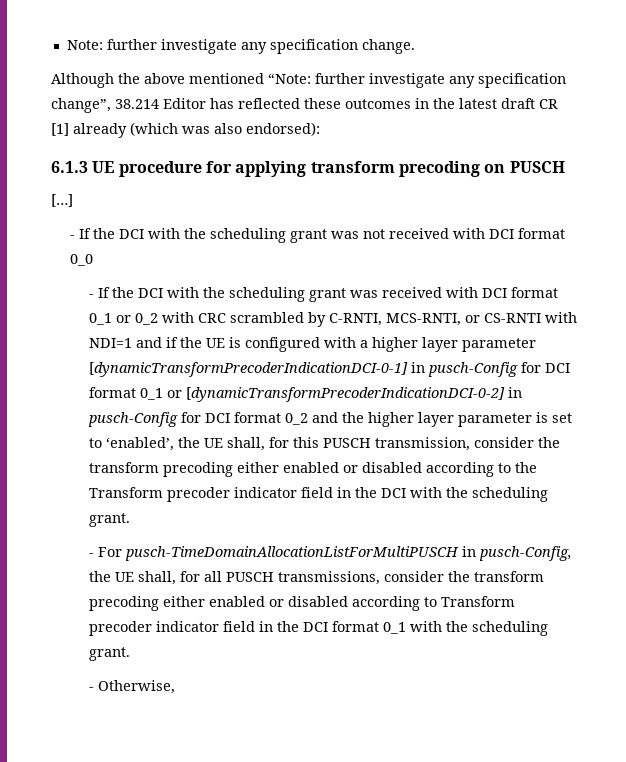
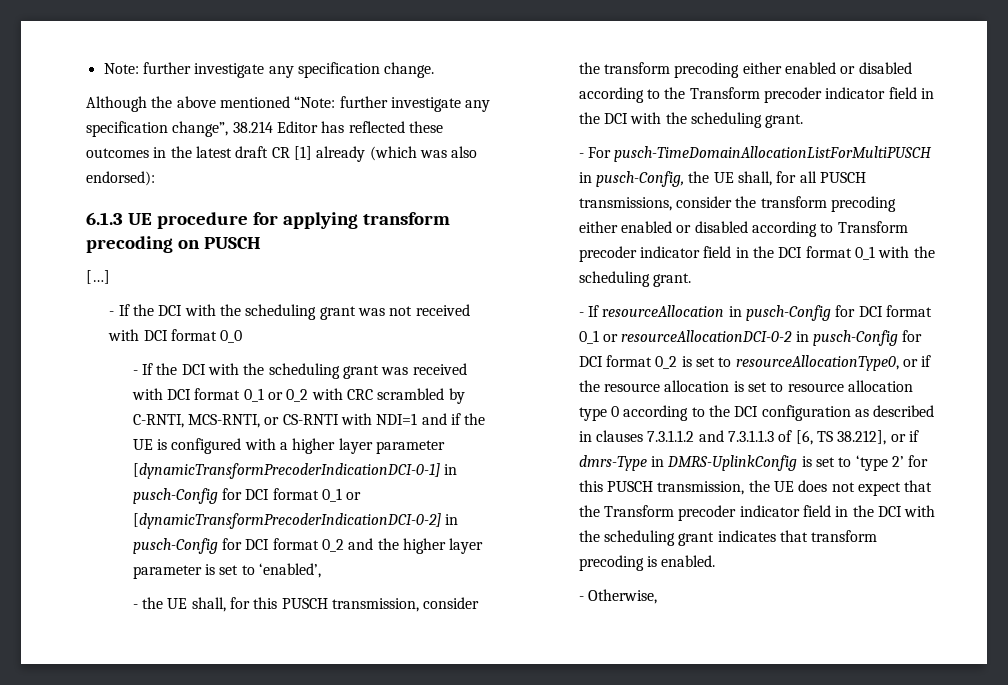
(174, 444) none -> [132,604,138,609] // -
(130, 654) none -> [578,305,933,321] [578,330,923,346] [578,355,932,371] [578,380,914,392] [578,405,935,421] [578,430,920,445] [578,455,929,471] [578,480,933,496] [578,505,936,521] [578,530,878,546] [578,555,716,571] // - If resourceAllocation in pusch-Config for DCI format 0_1 or resourceAllocationDCI-0-2 in pusch-Config for DCI format 0_2 is set to resourceAllocationType0, or if the resource allocation is set to resource allocation type 0 according to the DCI configuration as described in clauses 7.3.1.1.2 and 7.3.1.1.3 of [6, TS 38.212], or if dmrs-Type in DMRS-UplinkConfig is set to ‘type 2’ for this PUSCH transmission, the UE does not expect that the Transform precoder indicator field in the DCI with the scheduling grant indicates that transform precoding is enabled.

